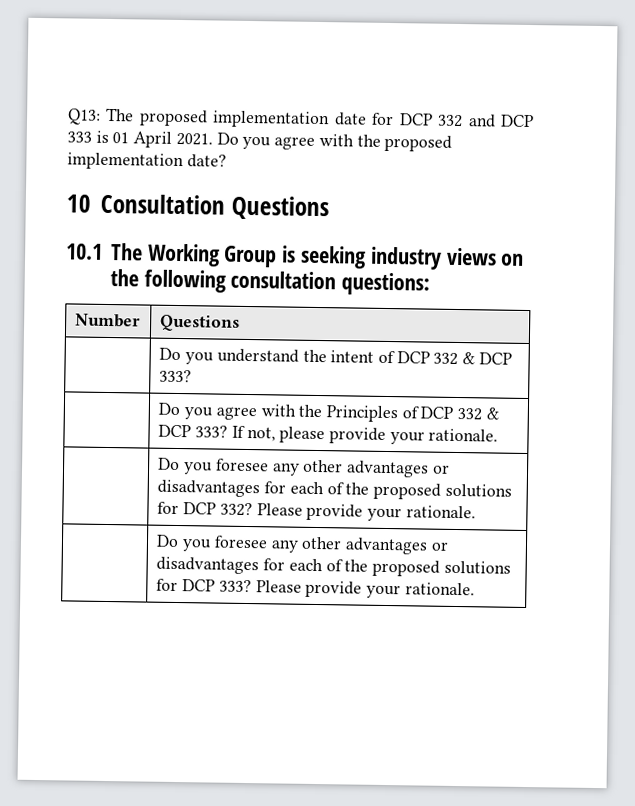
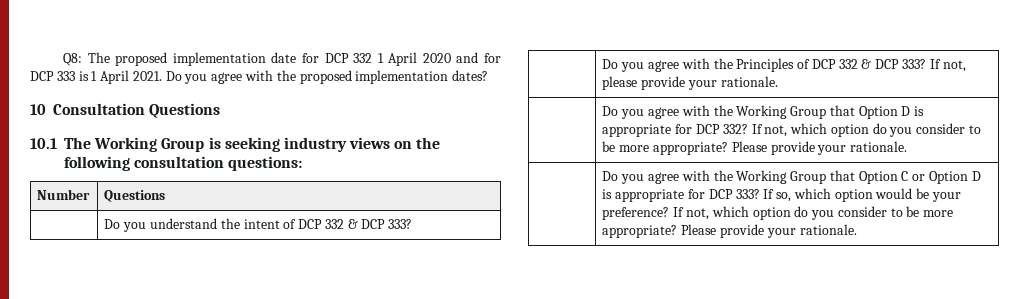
[67,108,101,125] Q13: -> [63,53,83,66] Q8:
[467,114,496,128] and -> [377,52,501,66] 1 April 2020 and for
[112,132,130,144] 01 -> [91,71,98,81] 1
[186,154,227,168] date? -> [452,70,489,81] dates?
[215,458,450,478] [157,479,512,500] [157,501,253,517] foresee any other advantages or disadvantages for each of the proposed solutions for DCP 332? -> [648,105,925,119] [602,123,982,137] [602,141,729,155] agree with the Working Group that Option D is appropriate for DCP 332? If not, which option do you consider to be more appropriate?
[213,535,449,555] [156,556,511,577] [156,578,252,593] foresee any other advantages or disadvantages for each of the proposed solutions for DCP 333? -> [648,170,981,184] [602,188,962,202] [602,206,954,220] [602,225,678,238] agree with the Working Group that Option C or Option D is appropriate for DCP 333? If so, which option would be your preference? If not, which option do you consider to be more appropriate?

